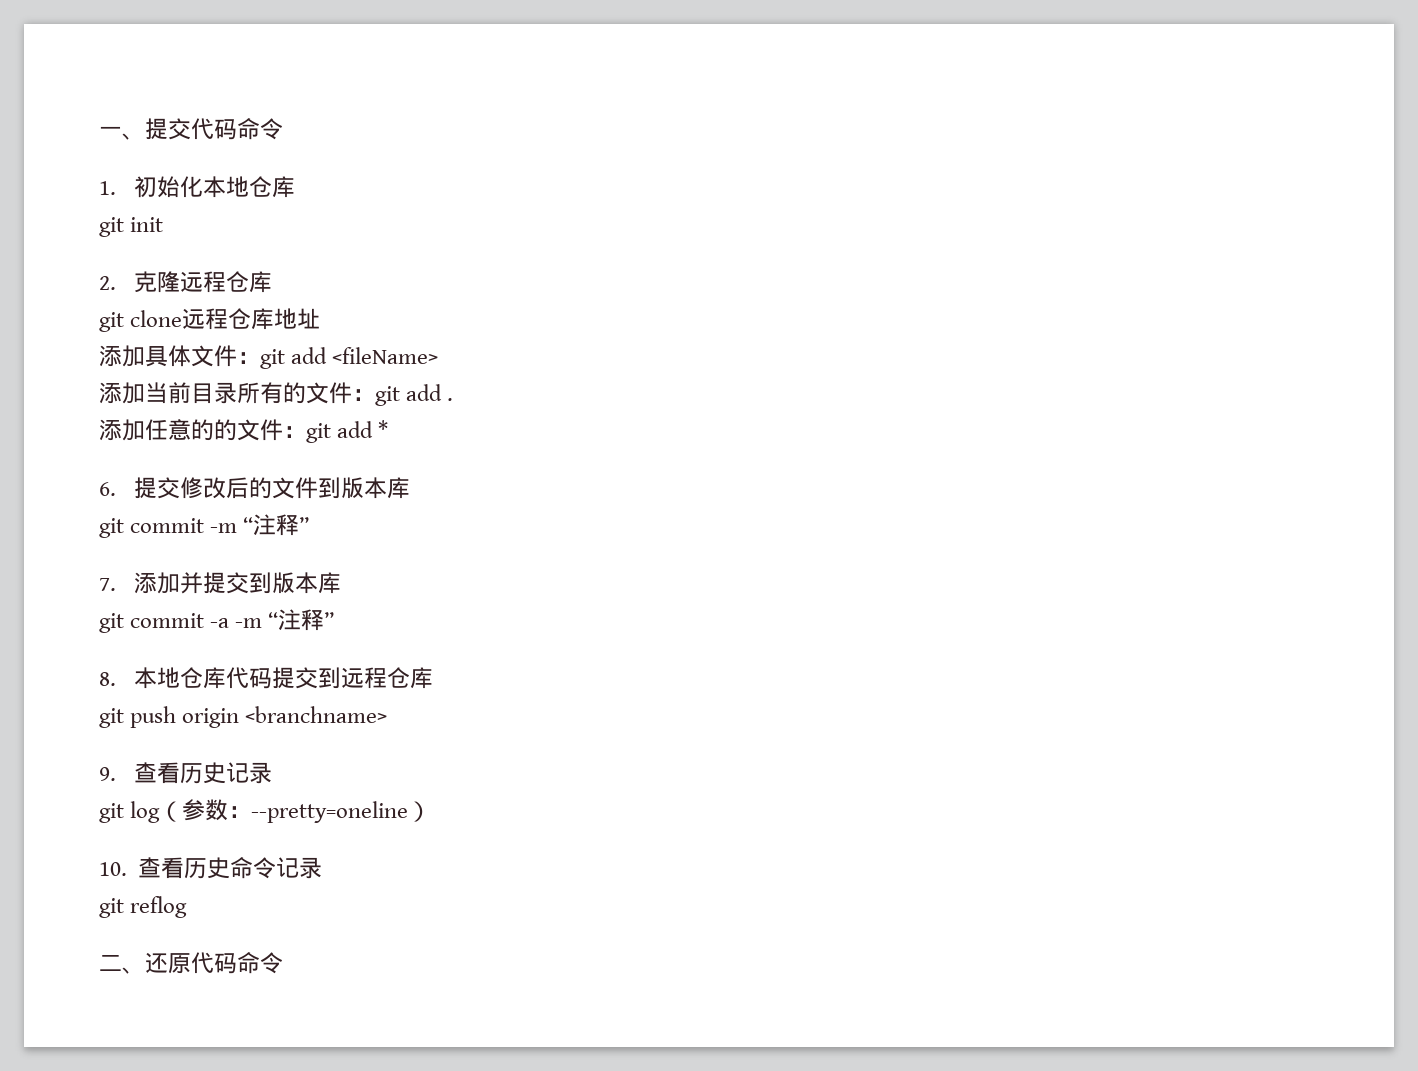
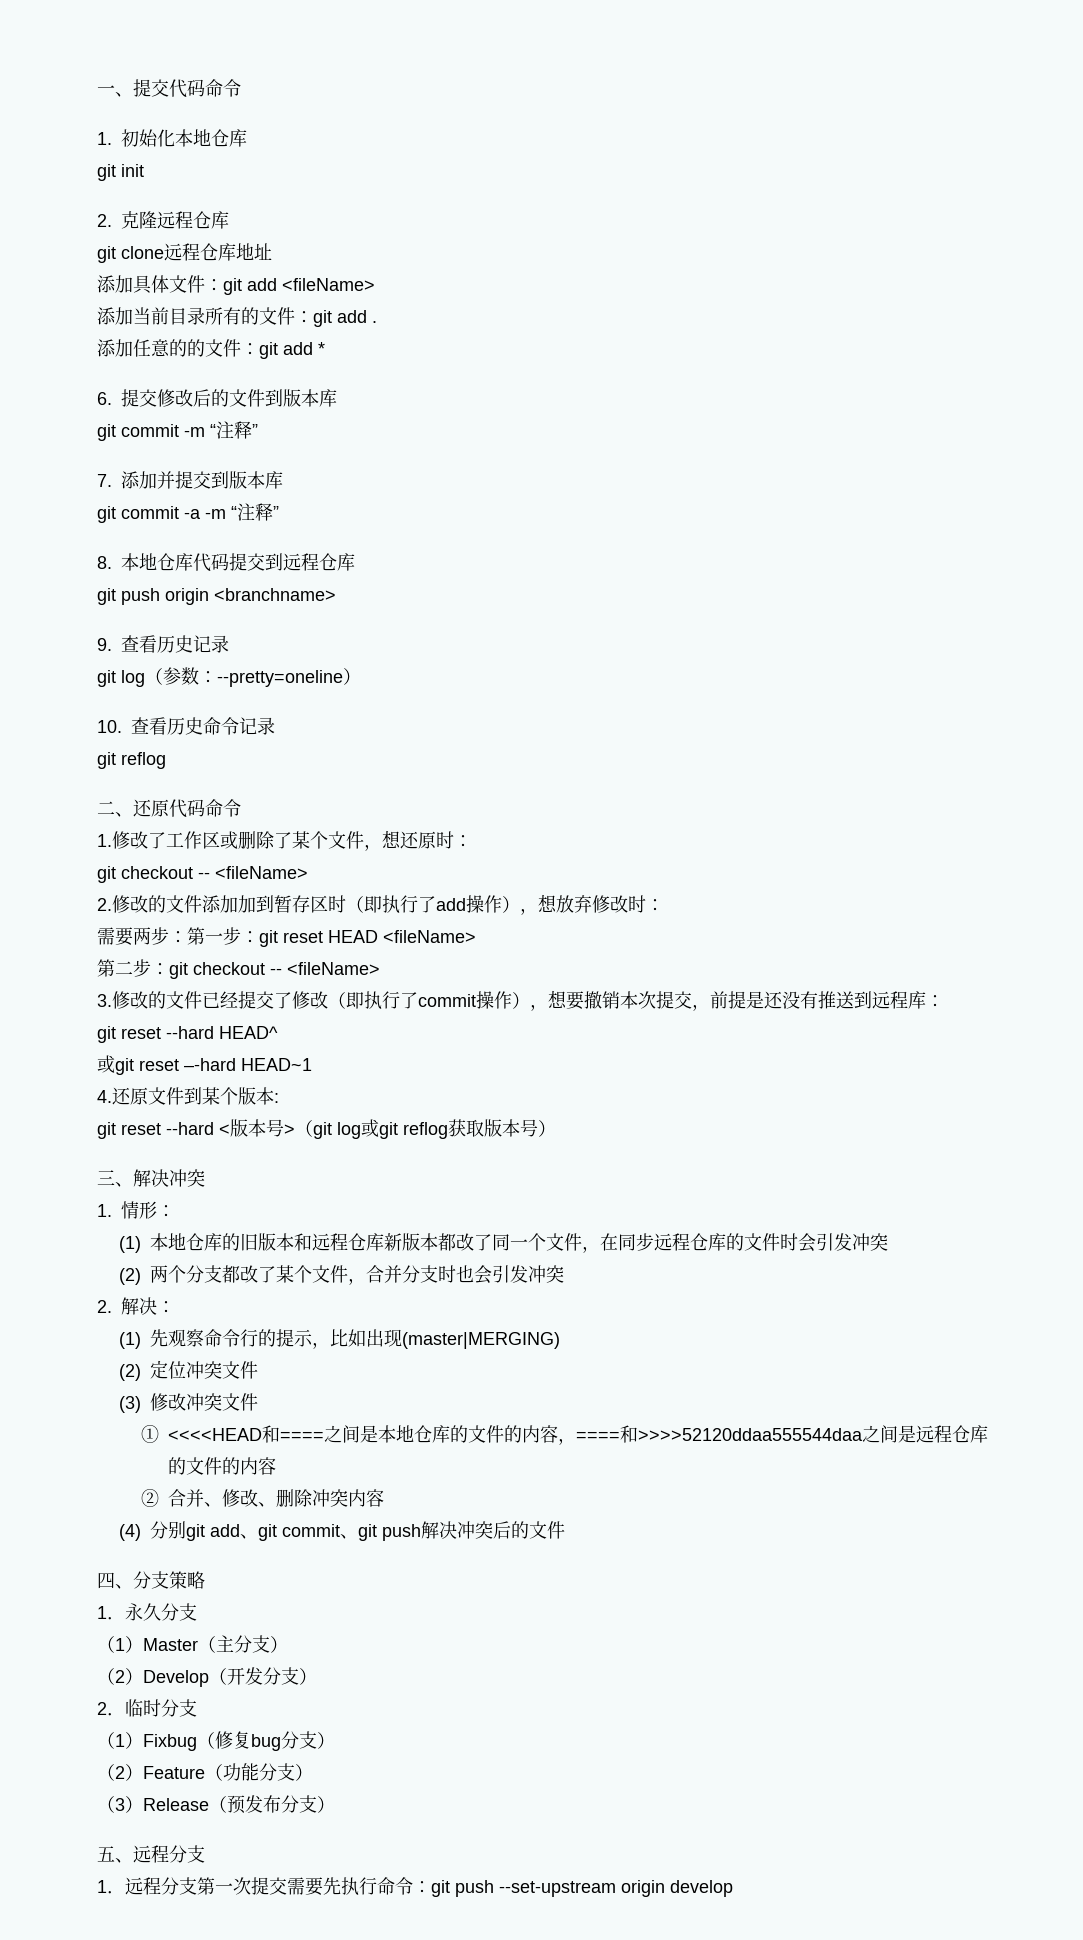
(283, 963) none -> [97,830,472,851] [97,866,308,883] [97,894,664,915] [97,927,476,947] [97,959,380,979] [97,990,944,1011] [97,1026,278,1043] [97,1055,312,1075] [97,1087,279,1105] [97,1119,556,1139] [97,1169,205,1187] [97,1201,175,1219] [118,1233,888,1253] [118,1265,564,1285] [97,1297,175,1315] [118,1329,560,1349] [118,1360,258,1381] [118,1393,258,1413] [140,1425,988,1445] [167,1457,276,1475] [140,1489,384,1507] [118,1521,565,1541] [97,1571,205,1589] [97,1603,197,1621] [97,1635,288,1653] [97,1667,317,1687] [97,1699,197,1717] [97,1731,335,1751] [97,1763,313,1781] [97,1795,335,1814] [97,1845,205,1863] [97,1877,733,1897] // 1.修改了工作区或删除了某个文件，想还原时： // git checkout -- <fileName> // 2.修改的文件添加加到暂存区时（即执行了add操作），想放弃修改时： // 需要两步：第一步：git reset HEAD <fileName> // 第二步：git checkout -- <fileName> // 3.修改的文件已经提交了修改（即执行了commit操作），想要撤销本次提交，前提是还没有推送到远程库： // git reset --hard HEAD^ // 或git reset –-hard HEAD~1 // 4.还原文件到某个版本: // git reset --hard <版本号>（git log或git reflog获取版本号） // 三、解决冲突 // 1.情形： // (1)本地仓库的旧版本和远程仓库新版本都改了同一个文件，在同步远程仓库的文件时会引发冲突 // (2)两个分支都改了某个文件，合并分支时也会引发冲突 // 2.解决： // (1)先观察命令行的提示，比如出现(master|MERGING) // (2)定位冲突文件 // (3)修改冲突文件 // ① <<<<HEAD和====之间是本地仓库的文件的内容，====和>>>>52120ddaa555544daa之间是远程仓库的文件的内容 // ②合并、修改、删除冲突内容 // (4)分别git add、git commit、git push解决冲突后的文件 // 四、分支策略 // 1．永久分支 // （1）Master（主分支） // （2）Develop（开发分支） // 2．临时分支 // （1）Fixbug（修复bug分支） // （2）Feature（功能分支） // （3）Release（预发布分支） // 五、远程分支 // 1．远程分支第一次提交需要先执行命令：git push --set-upstream origin develop

